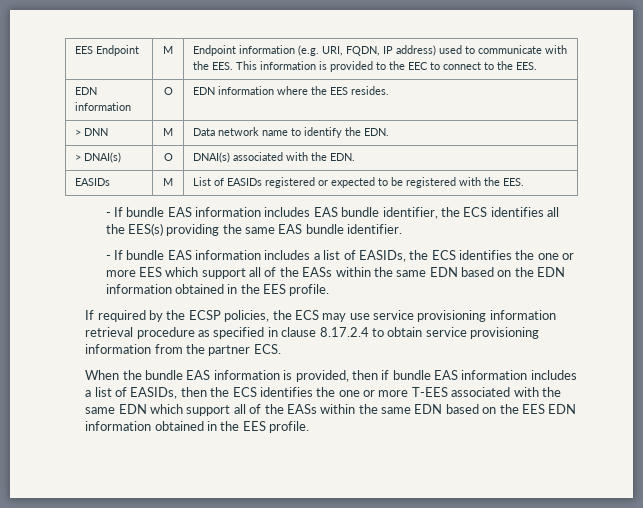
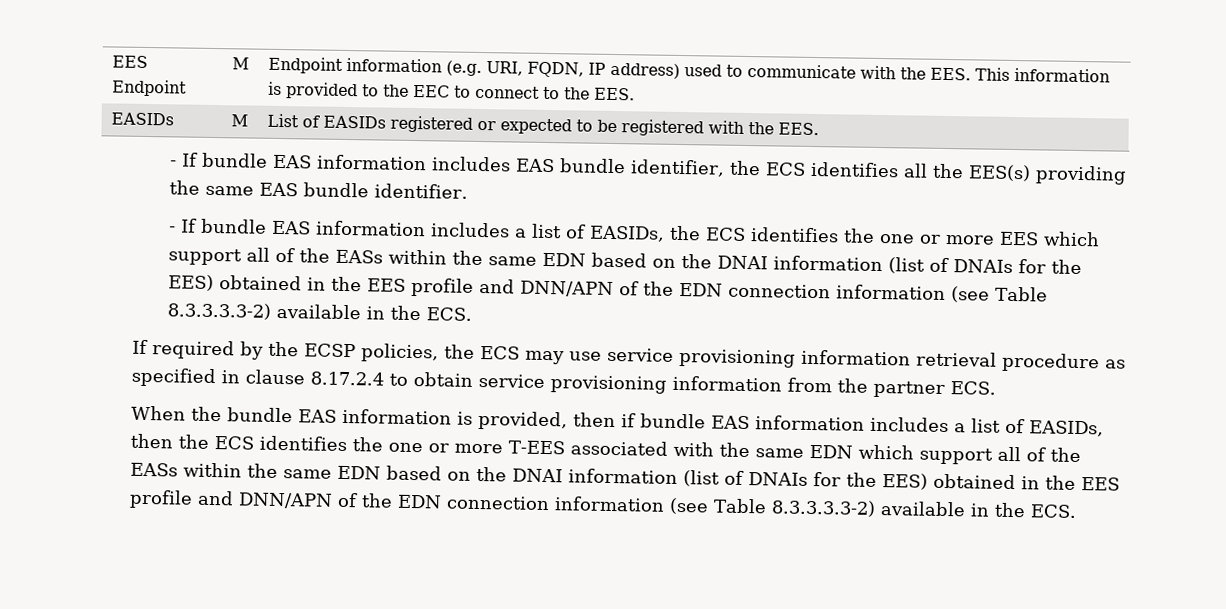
[74,87,97,95] [74,102,131,111] [163,87,173,95] [192,86,389,95] [74,128,108,136] [163,128,173,136] [192,127,389,138] [74,152,121,163] [163,153,173,161] [192,152,355,163] // EDN information | O | EDN information where the EES resides. // > DNN | M | Data network name to identify the EDN. // > DNAI(s) | O | DNAI(s) associated with the EDN. -> (635, 94) none
[537,267,566,277] [105,284,330,296] EDN information obtained in the EES profile. -> [716,255,1082,275] [167,274,1048,303] [166,302,472,321] DNAI information (list of DNAIs for the EES) obtained in the EES profile and DNN/APN of the EDN connection information (see Table 8.3.3.3.3-2) available in the ECS.
[521,404,577,414] [85,421,310,433] EES EDN information obtained in the EES profile. -> [512,468,1121,491] [129,489,1078,518] DNAI information (list of DNAIs for the EES) obtained in the EES profile and DNN/APN of the EDN connection information (see Table 8.3.3.3.3-2) available in the ECS.

